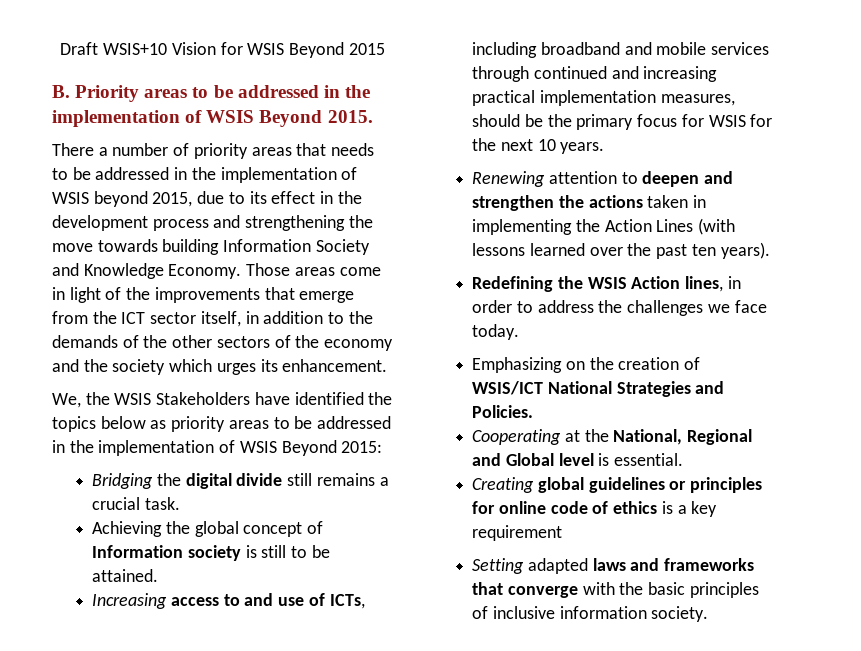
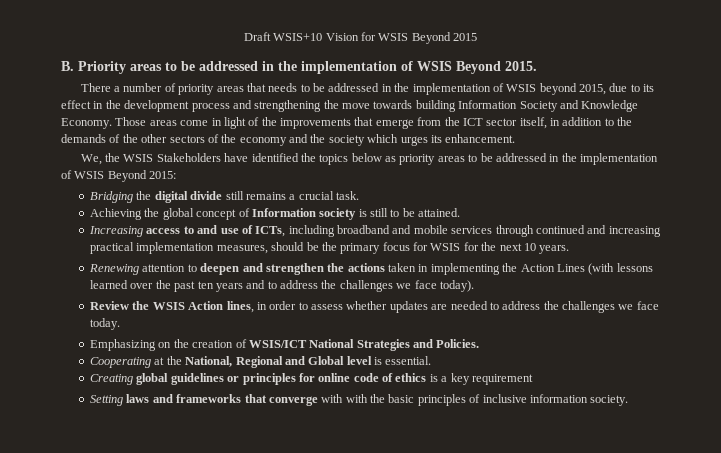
[720,242,770,259] [472,276,554,292] years). // Redefining -> [215,280,474,292] [90,301,130,310] years and to address the challenges we face today). // Review
(533, 307) none -> [311,301,499,313] assess whether updates are needed to
[527,558,588,574] adapted -> (124, 400) none
(615, 588) none -> [345,394,368,403] with

